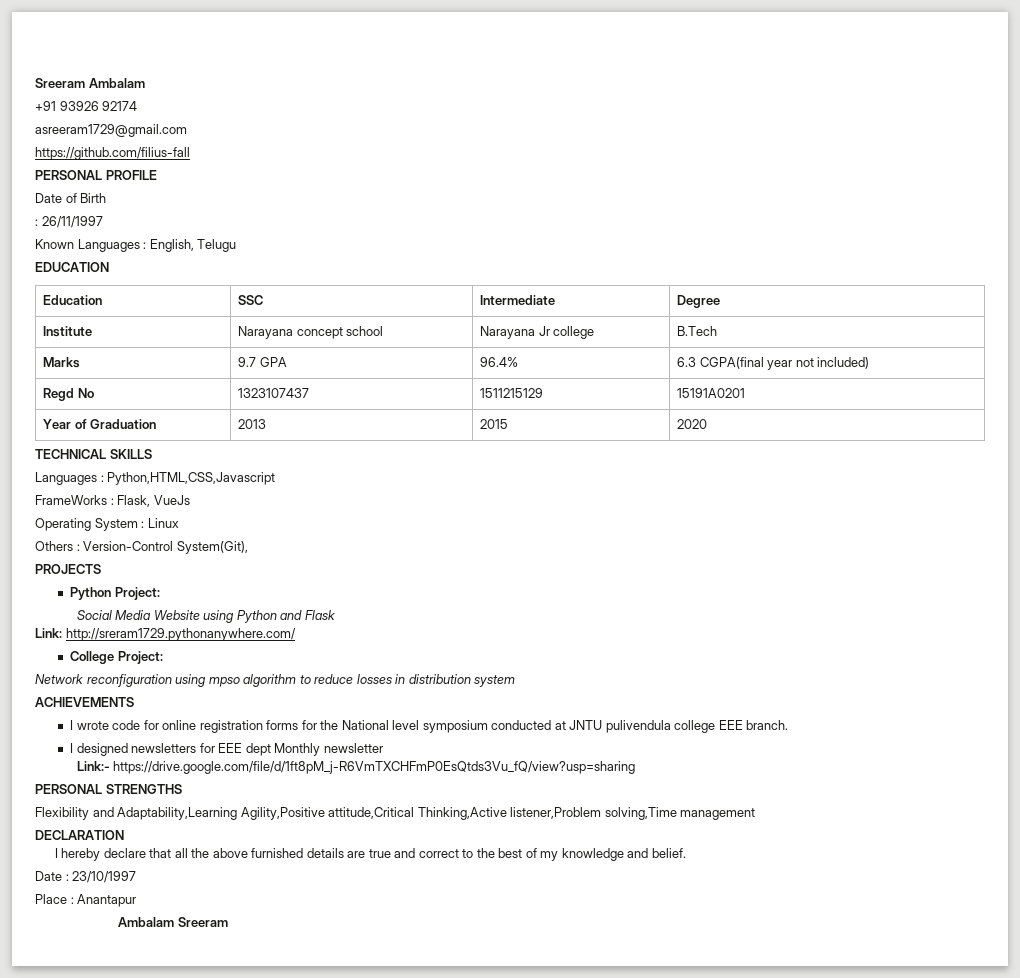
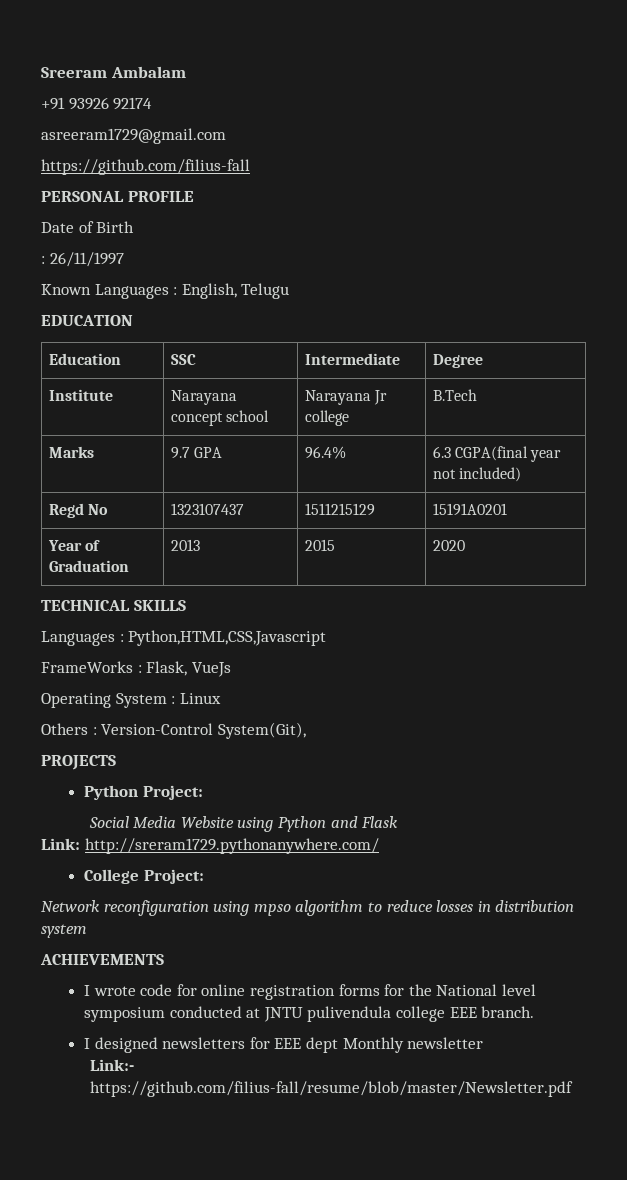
[113,761,636,774] [35,784,182,794] [35,807,756,820] [35,830,124,840] [54,848,686,861] [35,871,137,883] [35,894,137,907] [118,917,228,927] https://drive.google.com/file/d/1ft8pM_j-R6VmTXCHFmP0EsQtds3Vu_fQ/view?usp=sharing // PERSONAL STRENGTHS // Flexibility and Adaptability,Learning Agility,Positive attitude,Critical Thinking,Active listener,Problem solving,Time management // DECLARATION // I hereby declare that all the above furnished details are true and correct to the best of my knowledge and belief. // Date : 23/10/1997 // Place : Anantapur // Ambalam Sreeram -> [89,1081,573,1097] https://github.com/filius-fall/resume/blob/master/Newsletter.pdf

